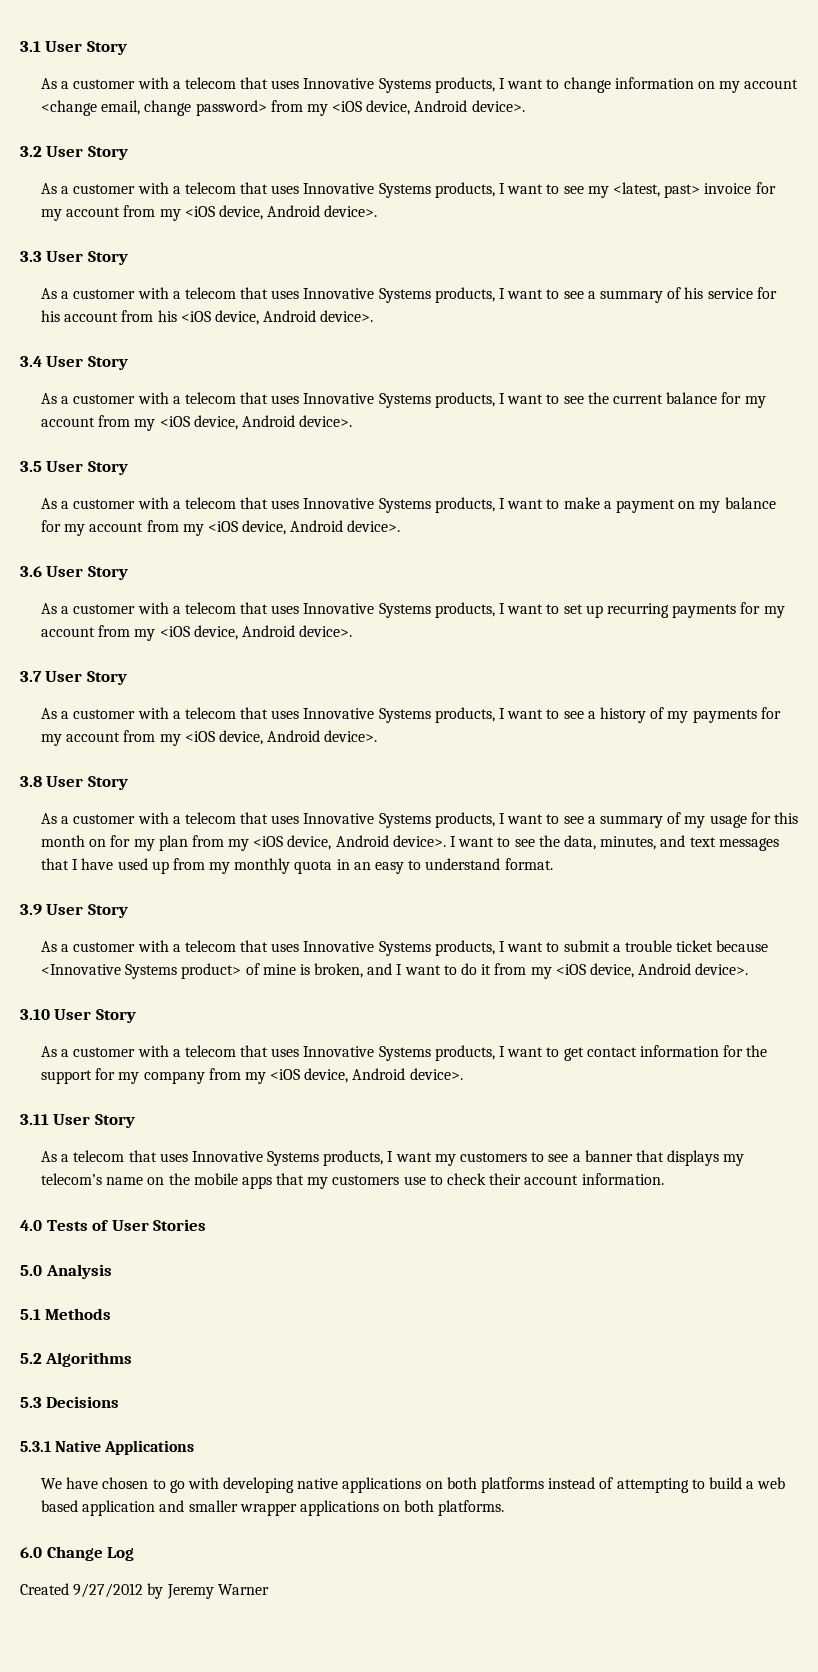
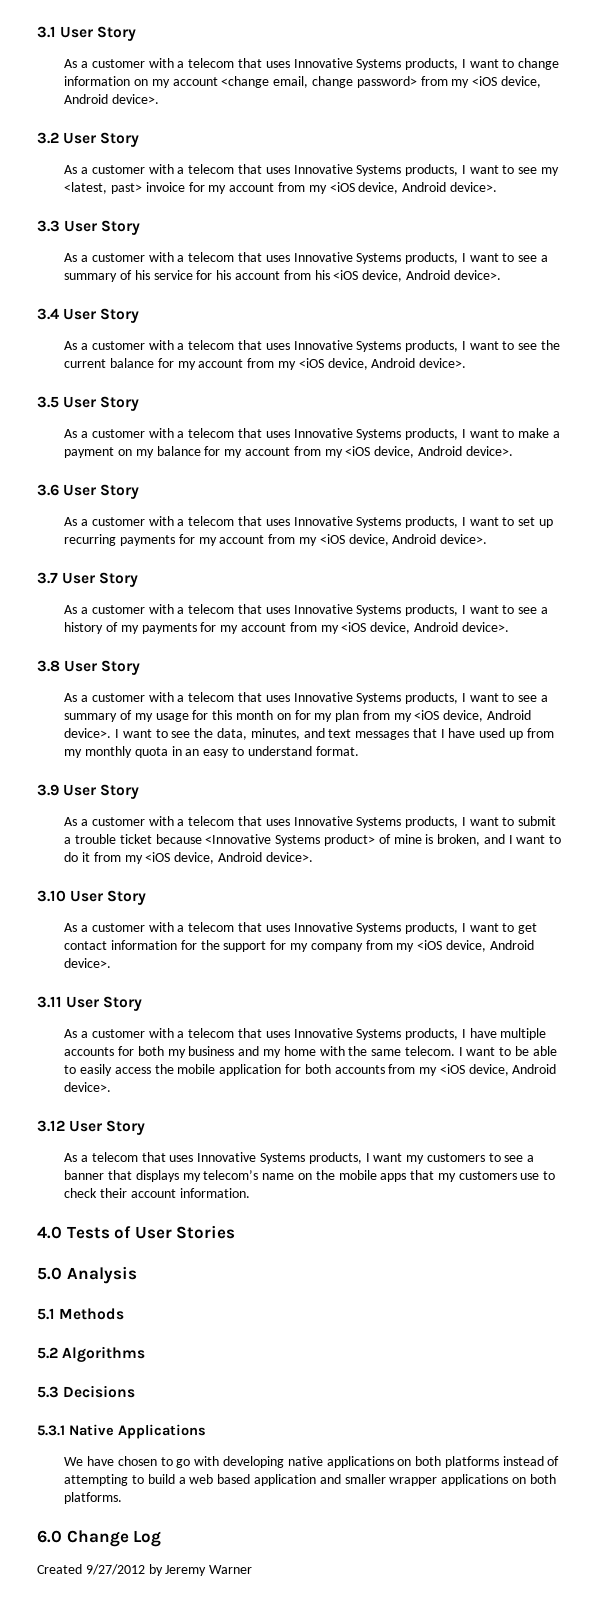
(135, 1121) none -> [64,1028,547,1040] [64,1046,557,1058] [64,1064,557,1076] [64,1082,112,1092] [37,1120,146,1135] // As a customer with a telecom that uses Innovative Systems products, I have multiple accounts for both my business and my home with the same telecom. I want to be able to easily access the mobile application for both accounts from my <iOS device, Android device>. // 3.12 User Story

